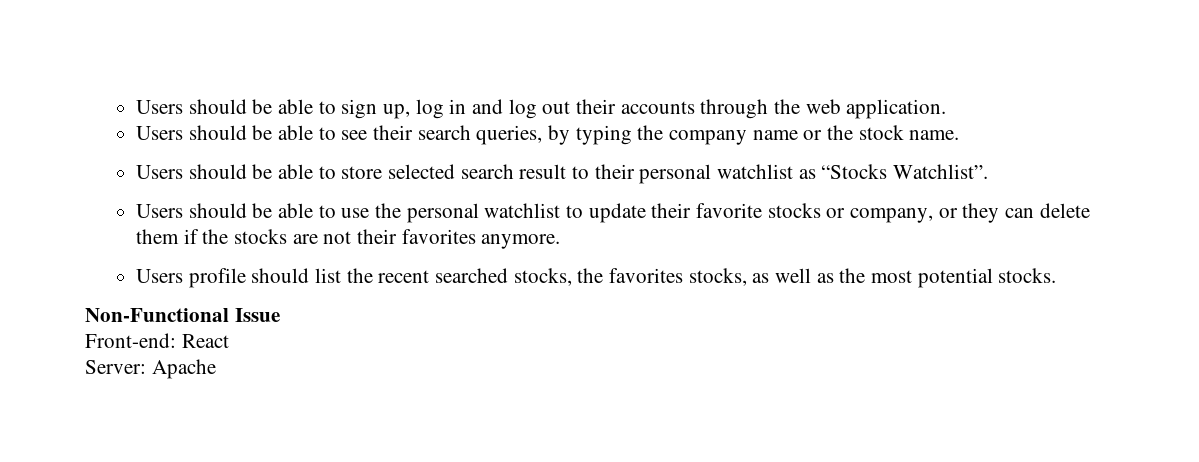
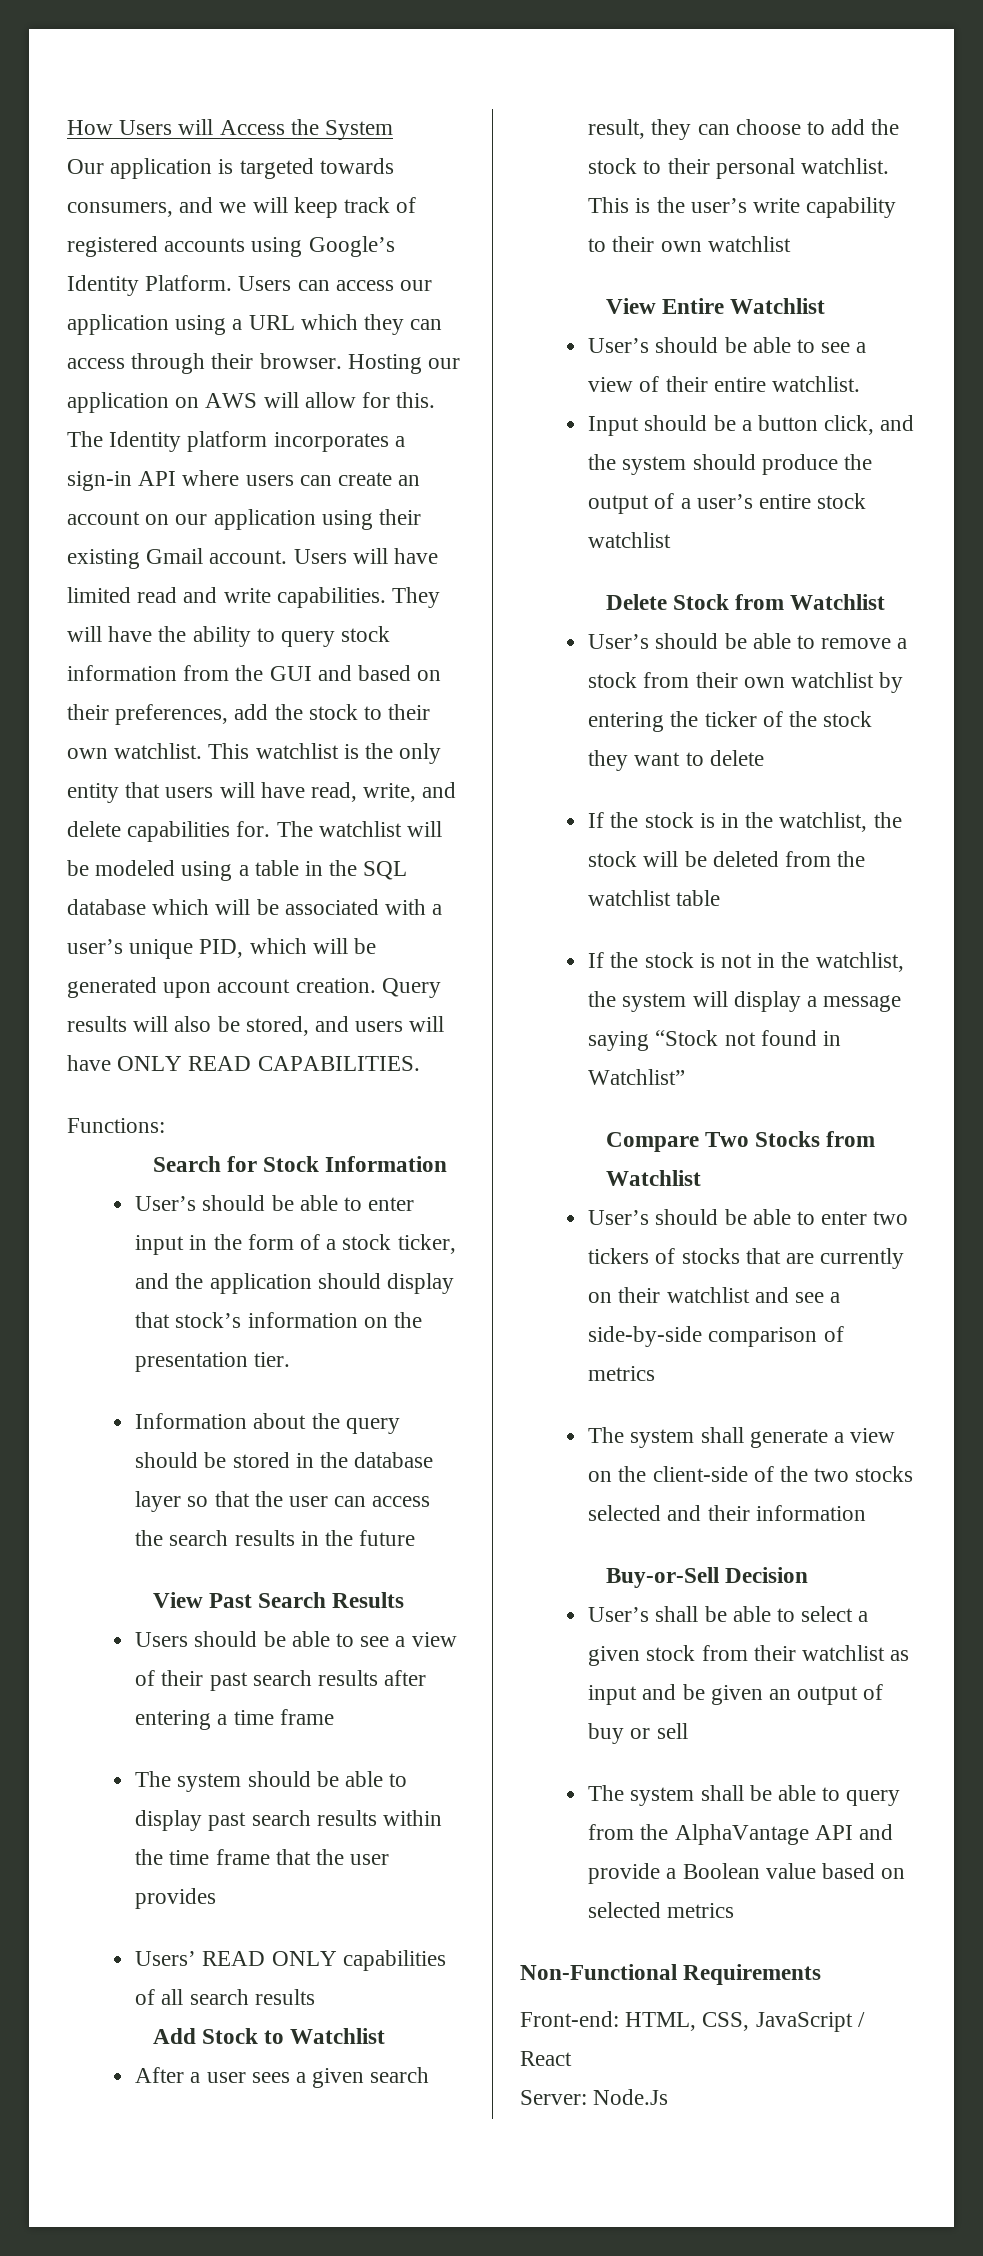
[135,99,947,119] Users should be able to sign up, log in and log out their accounts through the web application. -> [67,119,394,140] [67,158,394,179] [67,197,417,218] [67,236,395,257] [67,275,433,296] [67,314,443,335] [67,353,461,374] [67,392,436,413] [67,431,405,452] [67,470,421,491] [67,509,422,530] [67,548,439,569] [67,587,441,608] [67,626,391,647] [67,665,442,681] [67,704,431,725] [67,743,442,764] [67,782,457,803] [67,821,443,842] [67,860,408,881] [67,899,443,915] [67,938,377,959] [67,977,441,998] [67,1016,445,1036] [67,1055,420,1071] [67,1118,165,1133] [152,1156,448,1172] [135,1195,415,1211] [135,1234,456,1255] [135,1273,454,1294] [135,1312,422,1328] [135,1352,291,1372] [135,1413,400,1434] [135,1452,434,1468] [135,1491,431,1512] [135,1530,416,1546] [152,1592,405,1608] How Users will Access the System // Our application is targeted towards consumers, and we will keep track of registered accounts using Google’s Identity Platform. Users can access our application using a URL which they can access through their browser. Hosting our application on AWS will allow for this. The Identity platform incorporates a sign-in API where users can create an account on our application using their existing Gmail account. Users will have limited read and write capabilities. They will have the ability to query stock information from the GUI and based on their preferences, add the stock to their own watchlist. This watchlist is the only entity that users will have read, write, and delete capabilities for. The watchlist will be modeled using a table in the SQL database which will be associated with a user’s unique PID, which will be generated upon account creation. Query results will also be stored, and users will have ONLY READ CAPABILITIES. // Functions: // Search for Stock Information // User’s should be able to enter input in the form of a stock ticker, and the application should display that stock’s information on the presentation tier. // Information about the query should be stored in the database layer so that the user can access the search results in the future // View Past Search Results
[372,125,960,145] [135,164,988,184] [135,203,1090,223] [135,229,561,249] [135,268,1057,288] their search queries, by typing the company name or the stock name. // Users should be able to store selected search result to their personal watchlist as “Stocks Watchlist”. // Users should be able to use the personal watchlist to update their favorite stocks or company, or they can delete them if the stocks are not their favorites anymore. // Users profile should list the recent searched stocks, the favorites stocks, as well as the most potential stocks. -> [395,1632,457,1647] [135,1670,427,1691] [135,1709,334,1730] [135,1771,408,1792] [135,1810,442,1831] [135,1849,390,1865] [135,1888,217,1909] [135,1950,446,1971] [135,1989,315,2005] [152,2028,386,2044] [135,2067,430,2088] [588,119,900,140] [588,158,889,179] [588,197,897,218] [588,236,791,252] [605,298,826,314] [588,337,867,353] [588,376,860,392] [588,415,915,436] [588,454,872,475] [588,493,867,514] [588,532,672,548] [605,594,886,610] [588,633,908,649] [588,672,904,693] [588,711,873,732] [588,750,764,771] [588,812,902,832] [588,851,866,867] [588,890,721,906] [588,952,904,972] [588,991,902,1012] [588,1030,841,1051] [588,1069,686,1085] [605,1131,876,1152] [605,1170,701,1186] [588,1209,909,1225] [588,1248,905,1269] [588,1287,841,1303] [588,1326,844,1347] [588,1366,656,1381] [588,1427,896,1448] [588,1466,914,1482] [588,1505,866,1521] [605,1567,808,1588] [588,1606,869,1622] [588,1645,910,1666] [588,1684,884,1705] [588,1723,688,1744] [588,1785,901,1806] [588,1824,893,1845] [588,1863,906,1884] [588,1902,735,1918] a view of their past search results after entering a time frame // The system should be able to display past search results within the time frame that the user provides // Users’ READ ONLY capabilities of all search results // Add Stock to Watchlist // After a user sees a given search result, they can choose to add the stock to their personal watchlist. This is the user’s write capability to their own watchlist // View Entire Watchlist // User’s should be able to see a view of their entire watchlist. // Input should be a button click, and the system should produce the output of a user’s entire stock watchlist // Delete Stock from Watchlist // User’s should be able to remove a stock from their own watchlist by entering the ticker of the stock they want to delete // If the stock is in the watchlist, the stock will be deleted from the watchlist table // If the stock is not in the watchlist, the system will display a message saying “Stock not found in Watchlist” // Compare Two Stocks from Watchlist // User’s should be able to enter two tickers of stocks that are currently on their watchlist and see a side-by-side comparison of metrics // The system shall generate a view on the client-side of the two stocks selected and their information // Buy-or-Sell Decision // User’s shall be able to select a given stock from their watchlist as input and be given an output of buy or sell // The system shall be able to query from the AlphaVantage API and provide a Boolean value based on selected metrics
[234,308,280,322] Issue -> [683,1964,822,1985] Requirements
(176, 340) none -> [625,2012,865,2032] HTML, CSS, JavaScript /
[151,359,216,379] Apache -> [593,2089,669,2105] Node.Js

